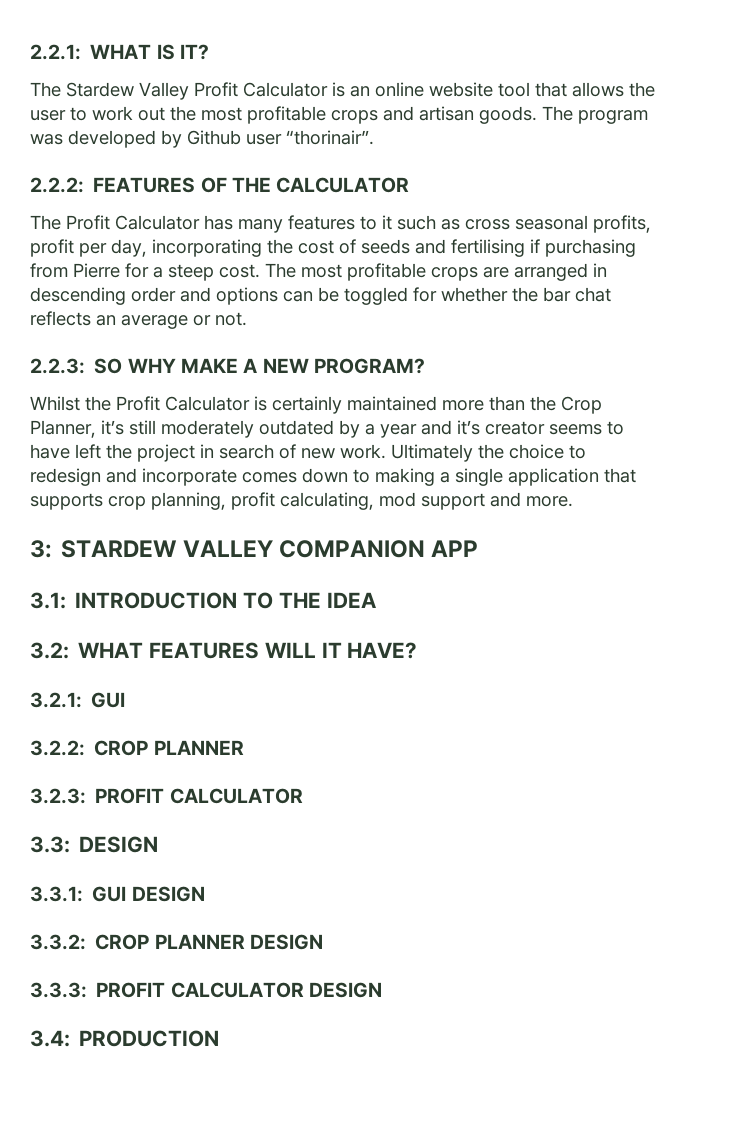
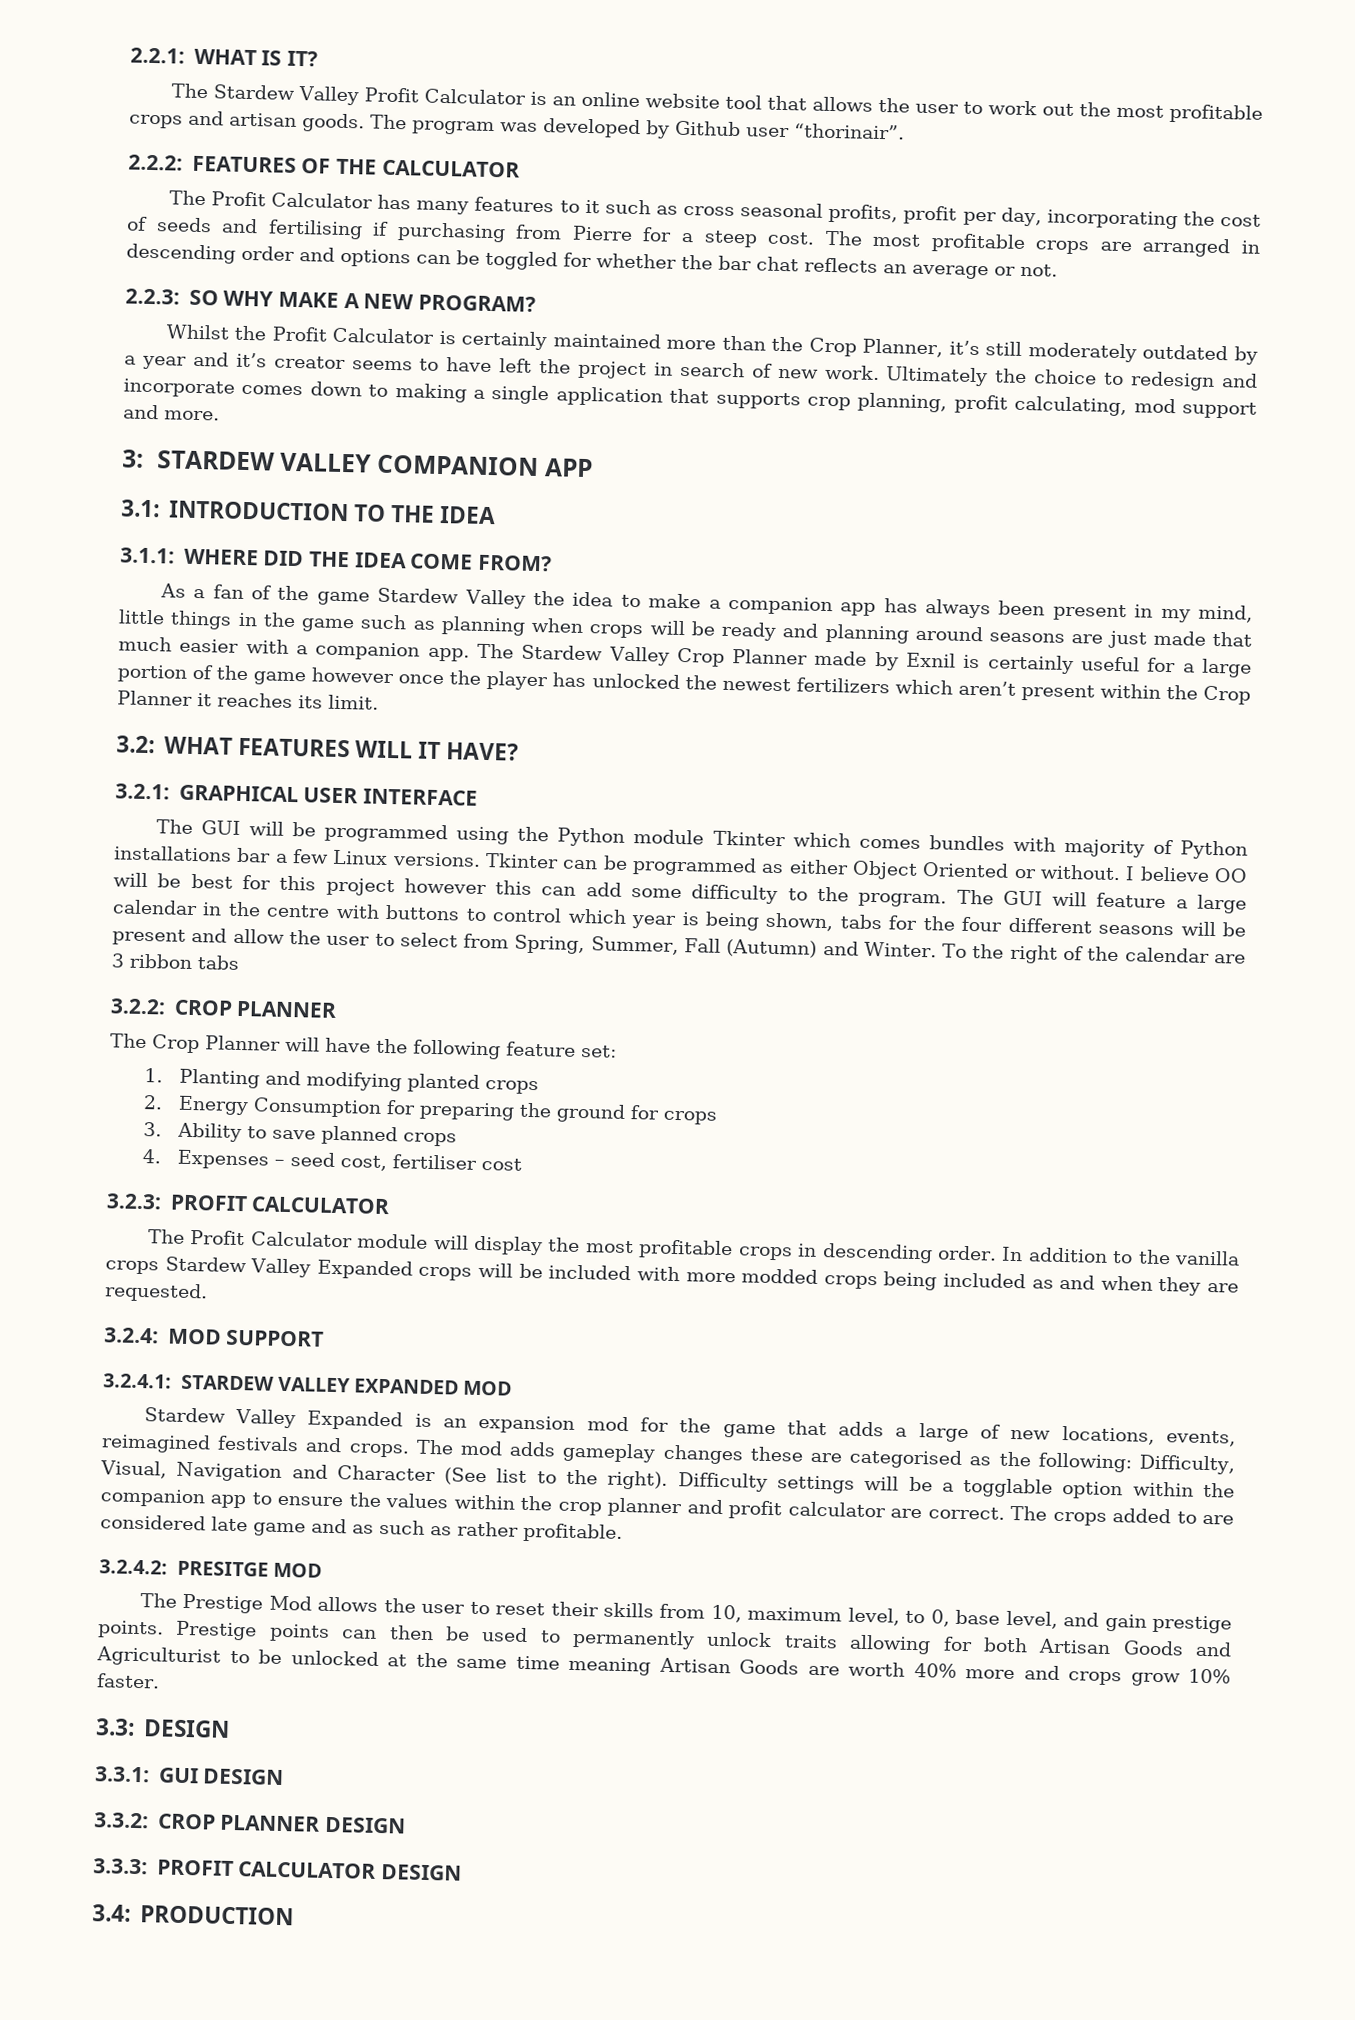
(376, 600) none -> [120,547,552,572] [159,583,1254,623] [118,609,1252,649] [118,636,1253,678] [117,664,1251,705] [117,690,379,710] // 3.1.1: WHERE DID THE IDEA COME FROM? // As a fan of the game Stardew Valley the idea to make a companion app has always been present in my mind, little things in the game such as planning when crops will be ready and planning around seasons are just made that much easier with a companion app. The Stardew Valley Crop Planner made by Exnil is certainly useful for a large portion of the game however once the player has unlocked the newest fertilizers which aren’t present within the Crop Planner it reaches its limit.
[91,692,126,708] [30,740,244,756] [30,788,303,804] GUI // 3.2.2: CROP PLANNER // 3.2.3: PROFIT CALCULATOR -> [178,784,478,806] [155,819,1248,860] [113,845,1249,883] [113,872,1247,914] [112,899,1247,937] [112,927,1246,964] [111,953,240,970] [110,998,338,1018] [110,1033,617,1060] [143,1068,539,1095] [142,1095,717,1125] [142,1122,457,1147] [141,1149,522,1172] [106,1193,391,1215] [147,1229,1240,1266] [105,1256,1239,1296] [104,1282,208,1303] [104,1327,325,1347] [103,1373,513,1396] [143,1407,1237,1447] [101,1433,1236,1475] [100,1460,1235,1500] [100,1488,1235,1526] [100,1514,623,1543] [99,1559,322,1578] [139,1593,1232,1634] [97,1620,1232,1657] [96,1646,1231,1687] [96,1673,160,1689] GRAPHICAL USER INTERFACE // The GUI will be programmed using the Python module Tkinter which comes bundles with majority of Python installations bar a few Linux versions. Tkinter can be programmed as either Object Oriented or without. I believe OO will be best for this project however this can add some difficulty to the program. The GUI will feature a large calendar in the centre with buttons to control which year is being shown, tabs for the four different seasons will be present and allow the user to select from Spring, Summer, Fall (Autumn) and Winter. To the right of the calendar are 3 ribbon tabs // 3.2.2: CROP PLANNER // The Crop Planner will have the following feature set: // 1. Planting and modifying planted crops // 2. Energy Consumption for preparing the ground for crops // 3. Ability to save planned crops // 4. Expenses – seed cost, fertiliser cost // 3.2.3: PROFIT CALCULATOR // The Profit Calculator module will display the most profitable crops in descending order. In addition to the vanilla crops Stardew Valley Expanded crops will be included with more modded crops being included as and when they are requested. // 3.2.4: MOD SUPPORT // 3.2.4.1: STARDEW VALLEY EXPANDED MOD // Stardew Valley Expanded is an expansion mod for the game that adds a large of new locations, events, reimagined festivals and crops. The mod adds gameplay changes these are categorised as the following: Difficulty, Visual, Navigation and Character (See list to the right). Difficulty settings will be a togglable option within the companion app to ensure the values within the crop planner and profit calculator are correct. The crops added to are considered late game and as such as rather profitable. // 3.2.4.2: PRESITGE MOD // The Prestige Mod allows the user to reset their skills from 10, maximum level, to 0, base level, and gain prestige points. Prestige points can then be used to permanently unlock traits allowing for both Artisan Goods and Agriculturist to be unlocked at the same time meaning Artisan Goods are worth 40% more and crops grow 10% faster.

